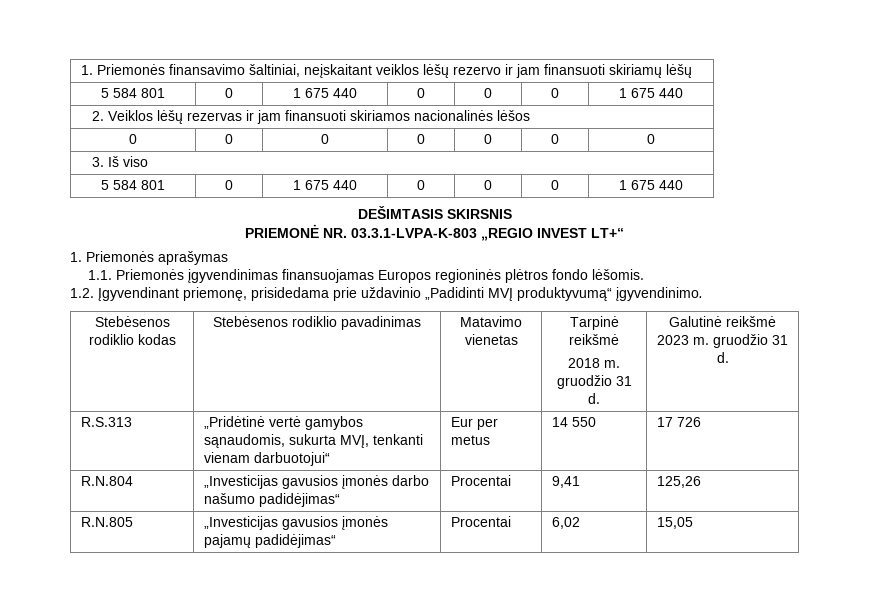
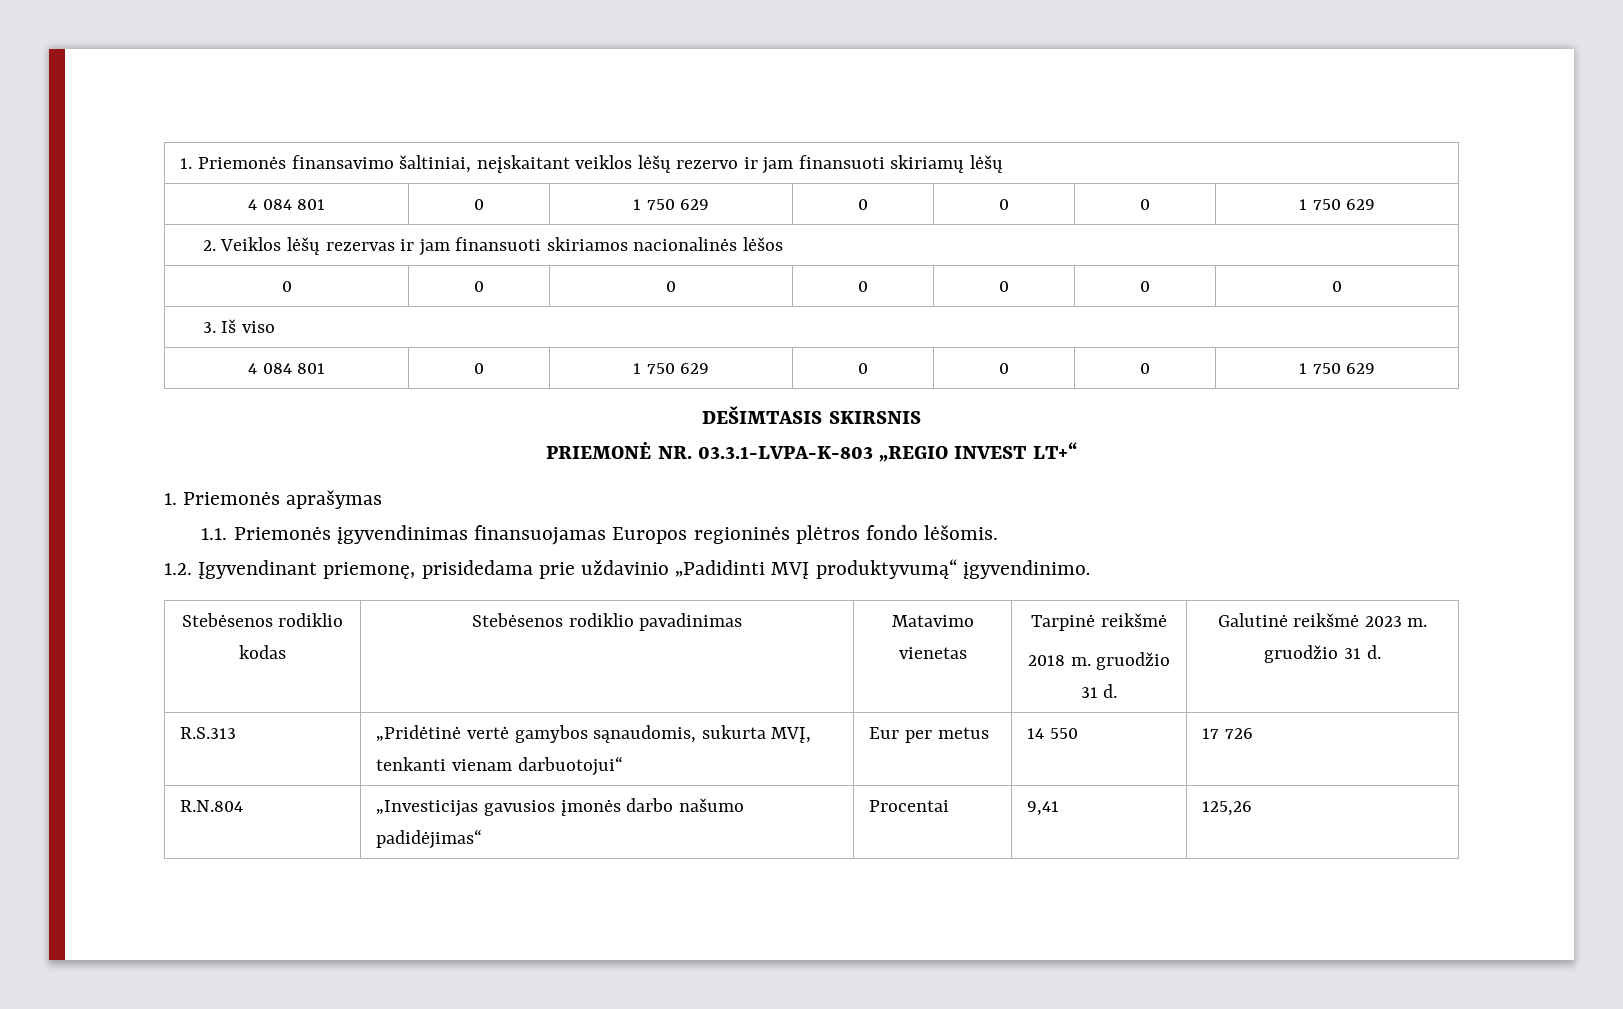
[101,88,165,98] [225,88,233,98] [293,88,357,98] [417,88,425,98] [484,88,492,98] [551,88,559,98] [619,88,683,98] 5 584 801 | 0 | 1 675 440 | 0 | 0 | 0 | 1 675 440 -> [247,199,326,210] [473,199,484,210] [632,199,710,210] [858,199,868,210] [999,199,1009,210] [1140,199,1150,210] [1298,199,1376,210] 4 084 801 | 0 | 1 750 629 | 0 | 0 | 0 | 1 750 629
[101,180,165,190] [225,180,233,190] [293,180,357,190] [417,180,425,190] [484,180,492,190] [551,180,559,190] [619,180,683,190] 5 584 801 | 0 | 1 675 440 | 0 | 0 | 0 | 1 675 440 -> [247,363,326,374] [473,363,484,374] [632,363,710,374] [858,363,868,374] [999,363,1009,374] [1140,363,1150,374] [1298,363,1376,374] 4 084 801 | 0 | 1 750 629 | 0 | 0 | 0 | 1 750 629
[80,517,133,527] [203,516,388,530] [203,534,336,548] [450,516,511,527] [551,517,580,529] [656,517,693,529] // R.N.805 | „Investicijas gavusios įmonės pajamų padidėjimas“ | Procentai | 6,02 | 15,05 -> (1253, 808) none

